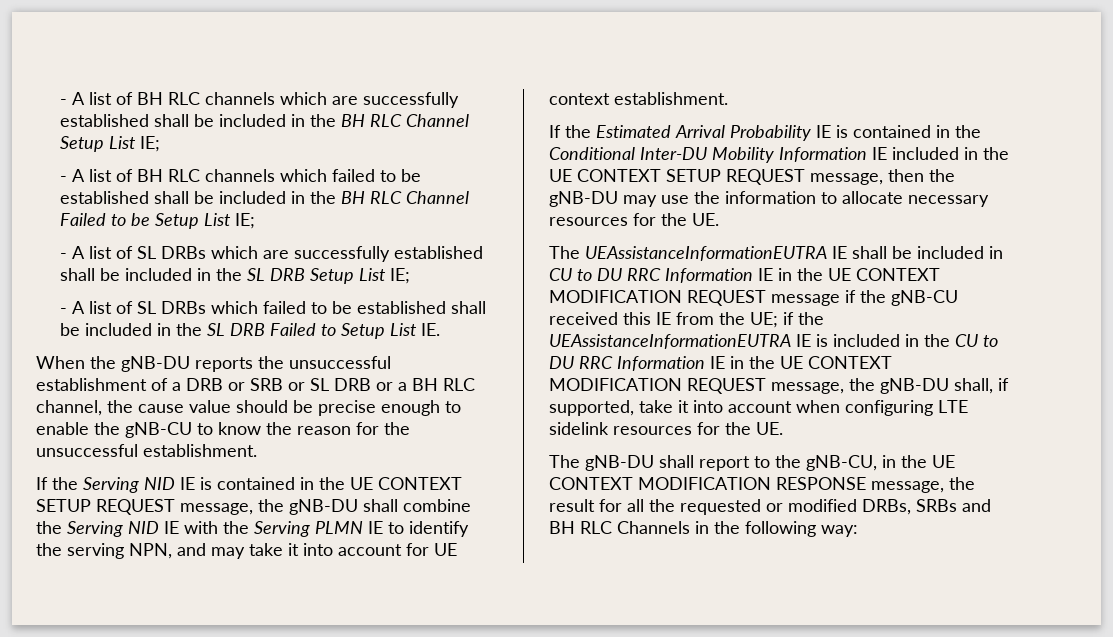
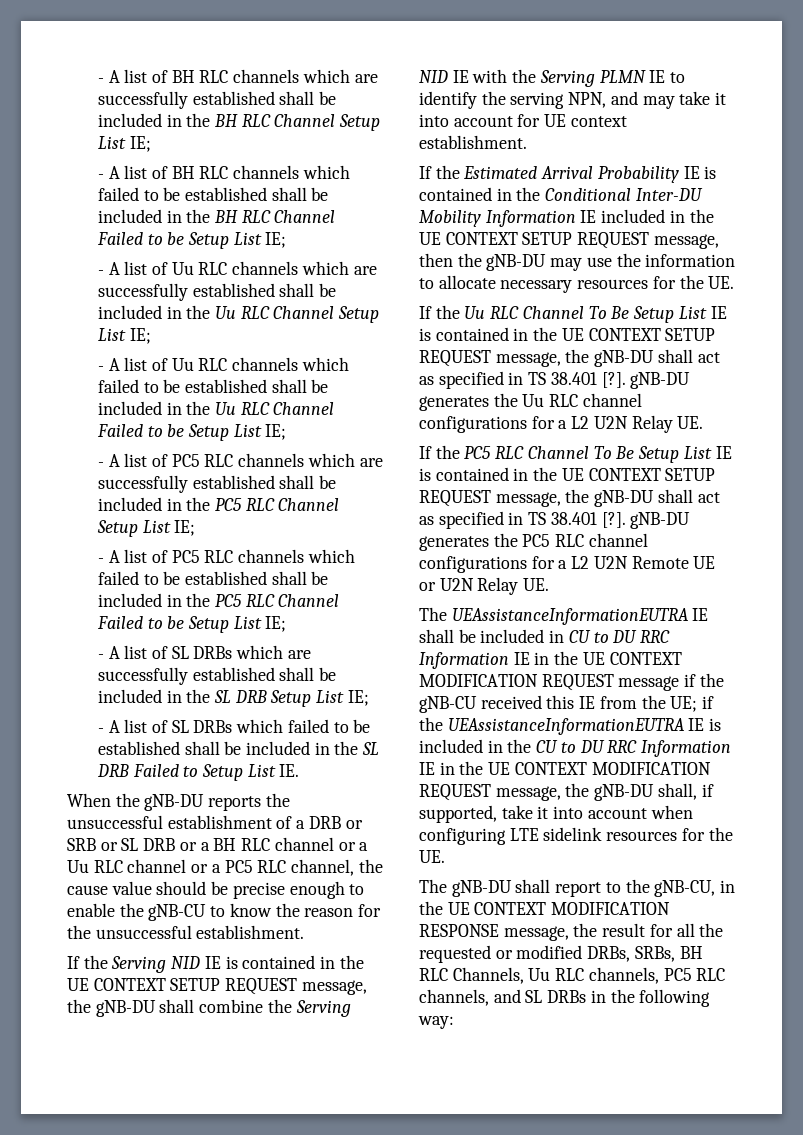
(256, 221) none -> [97,261,377,275] [97,283,337,301] [97,305,380,323] [97,328,151,344] [97,357,349,371] [97,379,329,393] [97,401,335,415] [96,424,287,441] [97,453,383,467] [97,475,337,493] [97,497,340,511] [96,520,196,537] [97,549,355,563] [97,571,329,585] [97,593,340,607] [96,616,287,633] // - A list of Uu RLC channels which are successfully established shall be included in the Uu RLC Channel Setup List IE; // - A list of Uu RLC channels which failed to be established shall be included in the Uu RLC Channel Failed to be Setup List IE; // - A list of PC5 RLC channels which are successfully established shall be included in the PC5 RLC Channel Setup List IE; // - A list of PC5 RLC channels which failed to be established shall be included in the PC5 RLC Channel Failed to be Setup List IE;
(475, 384) none -> [274,837,369,851] [67,859,287,873] channel or a Uu RLC channel or a PC5 RLC
(719, 219) none -> [419,305,727,323] [419,327,716,341] [419,349,720,367] [419,371,691,389] [419,393,642,411] [419,415,704,433] [419,445,732,463] [419,467,716,481] [419,489,720,507] [419,511,691,529] [419,533,648,551] [419,556,716,573] [419,577,550,595] // If the Uu RLC Channel To Be Setup List IE is contained in the UE CONTEXT SETUP REQUEST message, the gNB-DU shall act as specified in TS 38.401 [?]. gNB-DU generates the Uu RLC channel configurations for a L2 U2N Relay UE. // If the PC5 RLC Channel To Be Setup List IE is contained in the UE CONTEXT SETUP REQUEST message, the gNB-DU shall act as specified in TS 38.401 [?]. gNB-DU generates the PC5 RLC channel configurations for a L2 U2N Remote UE or U2N Relay UE.
[916,499,991,512] [549,521,690,534] SRBs and BH RLC Channels -> [634,946,703,962] [419,967,726,984] [419,989,587,1006] SRBs, BH RLC Channels, Uu RLC channels, PC5 RLC channels, and SL DRBs

